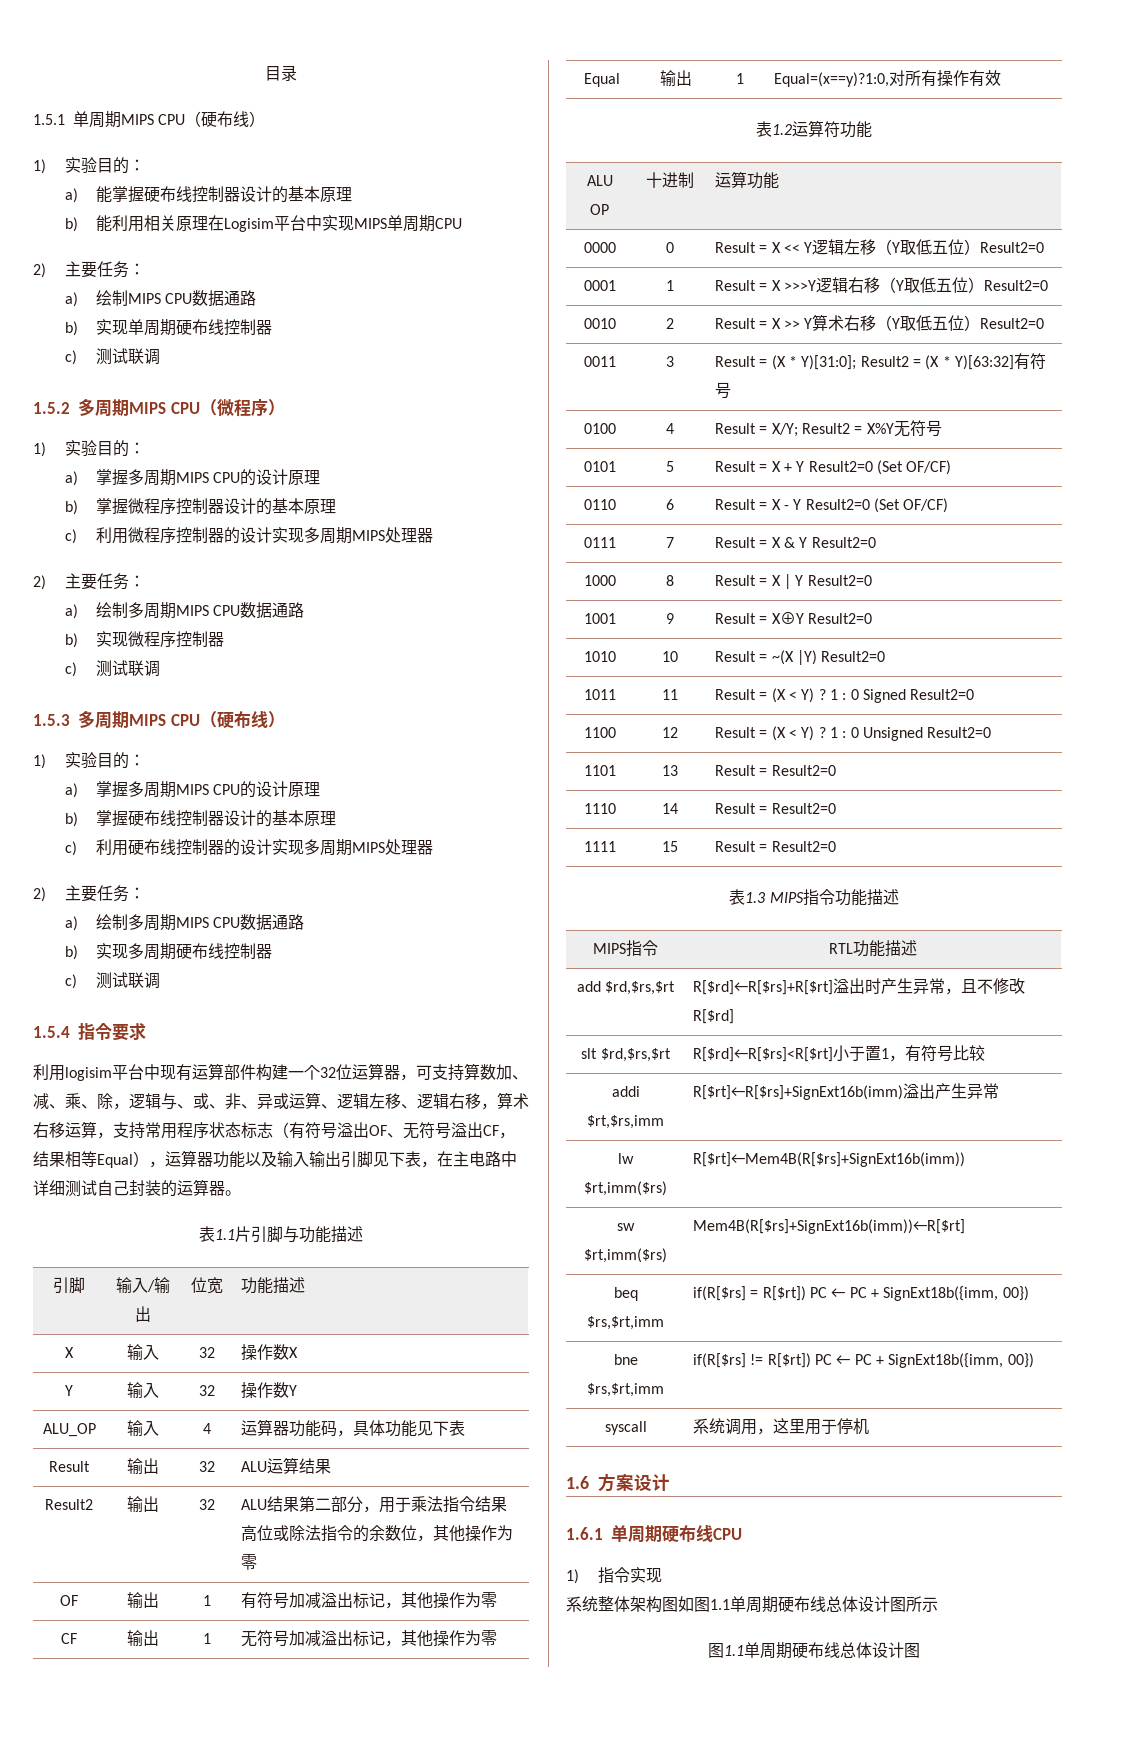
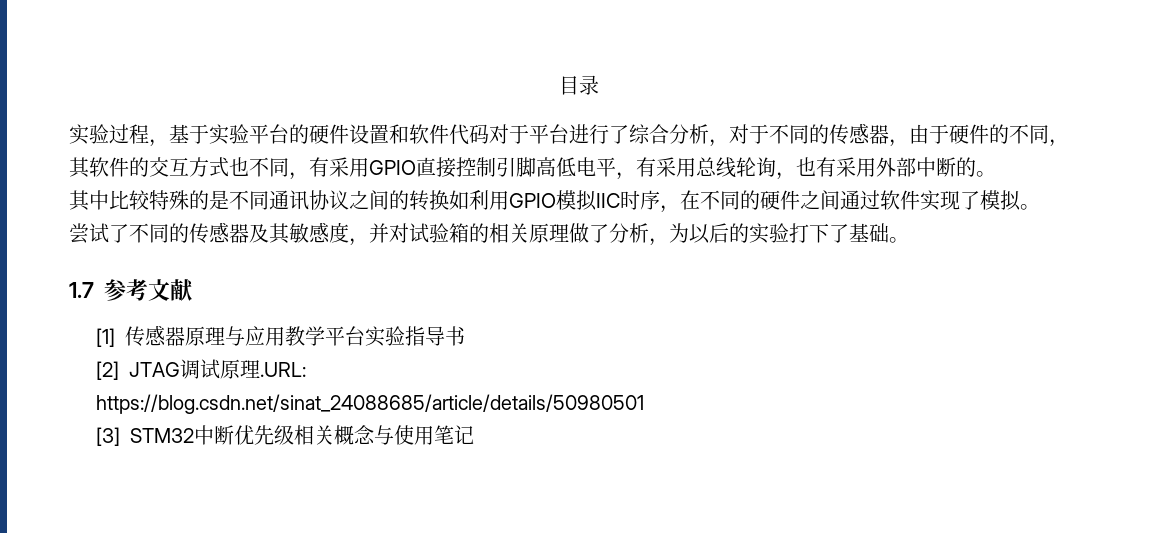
[33,111,266,128] [33,157,145,174] [64,186,353,203] [64,215,463,232] [33,261,145,278] [64,290,257,307] [64,319,273,336] [64,348,161,365] [33,398,285,417] [33,440,145,457] [64,469,321,486] [64,498,337,515] [64,527,434,544] [33,573,145,590] [64,602,305,619] [64,631,225,648] [64,660,161,677] [33,710,285,729] [33,752,145,769] [64,781,321,798] [64,810,337,827] [64,839,434,856] [33,885,145,902] [64,914,305,931] [64,943,273,960] [64,972,161,989] [33,1022,146,1041] [33,1063,528,1081] [33,1092,529,1110] [33,1121,515,1139] [33,1150,517,1168] [33,1179,241,1197] [199,1226,363,1243] [53,1277,85,1294] [116,1277,170,1293] [135,1306,151,1322] [191,1277,223,1294] [240,1277,305,1294] [65,1347,74,1358] [127,1344,159,1360] [199,1347,215,1358] [240,1344,298,1361] [65,1385,73,1396] [127,1382,159,1398] [199,1385,215,1396] [240,1382,297,1399] [42,1423,96,1437] [127,1420,159,1436] [203,1423,211,1434] [240,1419,465,1437] [49,1461,90,1472] [127,1458,159,1474] [199,1461,215,1472] [240,1457,331,1474] [45,1499,93,1510] [127,1496,159,1512] [199,1499,215,1510] [240,1496,507,1513] [240,1525,513,1542] [240,1554,257,1570] [60,1595,78,1606] [127,1592,159,1608] [203,1595,211,1606] [240,1592,497,1609] [61,1633,77,1644] [127,1630,159,1646] [203,1633,211,1644] [240,1630,497,1647] [584,73,620,87] [660,70,692,86] [736,73,744,84] [773,70,1001,87] [756,120,872,138] [586,175,613,186] [590,204,609,215] [645,172,694,188] [714,171,779,189] [583,242,616,253] [665,242,674,253] [714,239,1045,255] [583,280,616,291] [665,280,674,291] [714,277,1048,293] [583,318,616,329] [665,318,674,329] [714,314,1045,331] [583,356,616,367] [665,356,674,367] [714,353,1046,370] [714,382,731,399] [583,423,616,434] [665,423,674,434] [714,420,942,437] [583,461,616,472] [665,461,674,472] [714,460,952,475] [583,499,616,510] [665,499,674,510] [714,498,949,513] [583,537,616,548] [665,537,674,548] [714,537,876,548] [583,575,616,586] [665,575,674,586] [714,574,872,589] [583,613,616,624] [665,613,674,624] [714,611,872,625] [583,651,616,662] [661,651,678,662] [714,650,886,665] [583,689,616,700] [661,689,678,700] [714,688,975,703] [583,727,616,738] [661,727,678,738] [714,726,992,741] [583,765,616,776] [661,765,678,776] [714,765,836,776] [583,803,616,814] [661,803,678,814] [714,803,836,814] [583,841,616,852] [661,841,678,852] [714,841,836,852] [729,889,899,906] [593,940,658,957] [829,940,917,957] [576,981,676,995] [692,978,1025,995] [692,1009,734,1024] [581,1048,671,1062] [692,1045,985,1062] [611,1086,640,1097] [587,1115,664,1129] [692,1083,999,1100] [618,1153,634,1164] [584,1181,667,1196] [692,1152,965,1167] [617,1223,635,1231] [584,1248,667,1263] [692,1219,965,1234] [613,1287,638,1301] [587,1316,664,1330] [692,1286,1029,1301] [613,1354,638,1365] [587,1383,664,1397] [692,1353,1034,1368] [604,1421,647,1435] [692,1418,869,1435] [566,1473,670,1492] [566,1525,742,1543] [566,1567,662,1584] [566,1596,938,1613] [708,1642,920,1659] 1.5.1单周期MIPS CPU（硬布线） // 1)实验目的： // a)能掌握硬布线控制器设计的基本原理 // b)能利用相关原理在Logisim平台中实现MIPS单周期CPU // 2)主要任务： // a)绘制MIPS CPU数据通路 // b)实现单周期硬布线控制器 // c)测试联调 // 1.5.2多周期MIPS CPU（微程序） // 1)实验目的： // a)掌握多周期MIPS CPU的设计原理 // b)掌握微程序控制器设计的基本原理 // c)利用微程序控制器的设计实现多周期MIPS处理器 // 2)主要任务： // a)绘制多周期MIPS CPU数据通路 // b)实现微程序控制器 // c)测试联调 // 1.5.3多周期MIPS CPU（硬布线） // 1)实验目的： // a)掌握多周期MIPS CPU的设计原理 // b)掌握硬布线控制器设计的基本原理 // c)利用硬布线控制器的设计实现多周期MIPS处理器 // 2)主要任务： // a)绘制多周期MIPS CPU数据通路 // b)实现多周期硬布线控制器 // c)测试联调 // 1.5.4指令要求 // 利用logisim平台中现有运算部件构建一个32位运算器，可支持算数加、减、乘、除，逻辑与、或、非、异或运算、逻辑左移、逻辑右移，算术右移运算，支持常用程序状态标志（有符号溢出OF、无符号溢出CF，结果相等Equal），运算器功能以及输入输出引脚见下表，在主电路中详细测试自己封装的运算器。 // 表1.1片引脚与功能描述 // 引脚 | 输入/输出 | 位宽 | 功能描述 // X | 输入 | 32 | 操作数X // Y | 输入 | 32 | 操作数Y // ALU_OP | 输入 | 4 | 运算器功能码，具体功能见下表 // Result | 输出 | 32 | ALU运算结果 // Result2 | 输出 | 32 | ALU结果第二部分，用于乘法指令结果高位或除法指令的余数位，其他操作为零 // OF | 输出 | 1 | 有符号加减溢出标记，其他操作为零 // CF | 输出 | 1 | 无符号加减溢出标记，其他操作为零 // Equal | 输出 | 1 | Equal=(x==y)?1:0,对所有操作有效 // 表1.2运算符功能 // ALU OP | 十进制 | 运算功能 // 0000 | 0 | Result = X << Y逻辑左移（Y取低五位）Result2=0 // 0001 | 1 | Result = X >>>Y逻辑右移（Y取低五位）Result2=0 // 0010 | 2 | Result = X >> Y算术右移（Y取低五位）Result2=0 // 0011 | 3 | Result = (X * Y)[31:0]; Result2 = (X * Y)[63:32]有符号 // 0100 | 4 | Result = X/Y; Result2 = X%Y无符号 // 0101 | 5 | Result = X + Y Result2=0 (Set OF/CF) // 0110 | 6 | Result = X - Y Result2=0 (Set OF/CF) // 0111 | 7 | Result = X & Y Result2=0 // 1000 | 8 | Result = X | Y Result2=0 // 1001 | 9 | Result = X⊕Y Result2=0 // 1010 | 10 | Result = ~(X |Y) Result2=0 // 1011 | 11 | Result = (X < Y) ? 1 : 0 Signed Result2=0 // 1100 | 12 | Result = (X < Y) ? 1 : 0 Unsigned Result2=0 // 1101 | 13 | Result = Result2=0 // 1110 | 14 | Result = Result2=0 // 1111 | 15 | Result = Result2=0 // 表1.3 MIPS指令功能描述 // MIPS指令 | RTL功能描述 // add $rd,$rs,$rt | R[$rd]←R[$rs]+R[$rt]溢出时产生异常，且不修改R[$rd] // slt $rd,$rs,$rt | R[$rd]←R[$rs]<R[$rt]小于置1，有符号比较 // addi $rt,$rs,imm | R[$rt]←R[$rs]+SignExt16b(imm)溢出产生异常 // lw $rt,imm($rs) | R[$rt]←Mem4B(R[$rs]+SignExt16b(imm)) // sw $rt,imm($rs) | Mem4B(R[$rs]+SignExt16b(imm))←R[$rt] // beq $rs,$rt,imm | if(R[$rs] = R[$rt]) PC ← PC + SignExt18b({imm, 00}) // bne $rs,$rt,imm | if(R[$rs] != R[$rt]) PC ← PC + SignExt18b({imm, 00}) // syscall | 系统调用，这里用于停机 // 1.6方案设计 // 1.6.1单周期硬布线CPU // 1)指令实现 // 系统整体架构图如图1.1单周期硬布线总体设计图所示 // 图1.1单周期硬布线总体设计图 -> [69,123,1069,147] [69,157,996,180] [69,190,1040,213] [69,222,909,246] [69,279,194,301] [95,325,465,347] [95,359,306,380] [95,394,644,414] [95,425,474,446] 实验过程，基于实验平台的硬件设置和软件代码对于平台进行了综合分析，对于不同的传感器，由于硬件的不同，其软件的交互方式也不同，有采用GPIO直接控制引脚高低电平，有采用总线轮询，也有采用外部中断的。 // 其中比较特殊的是不同通讯协议之间的转换如利用GPIO模拟IIC时序，在不同的硬件之间通过软件实现了模拟。 // 尝试了不同的传感器及其敏感度，并对试验箱的相关原理做了分析，为以后的实验打下了基础。 // 1.7参考文献 // [1]传感器原理与应用教学平台实验指导书 // [2] JTAG调试原理.URL: // https://blog.csdn.net/sinat_24088685/article/details/50980501 // [3] STM32中断优先级相关概念与使用笔记

